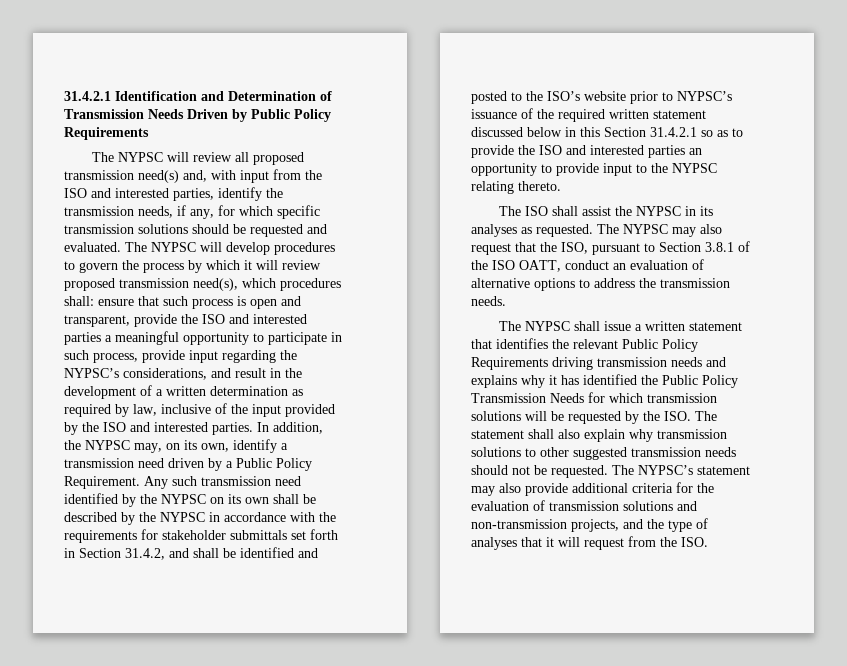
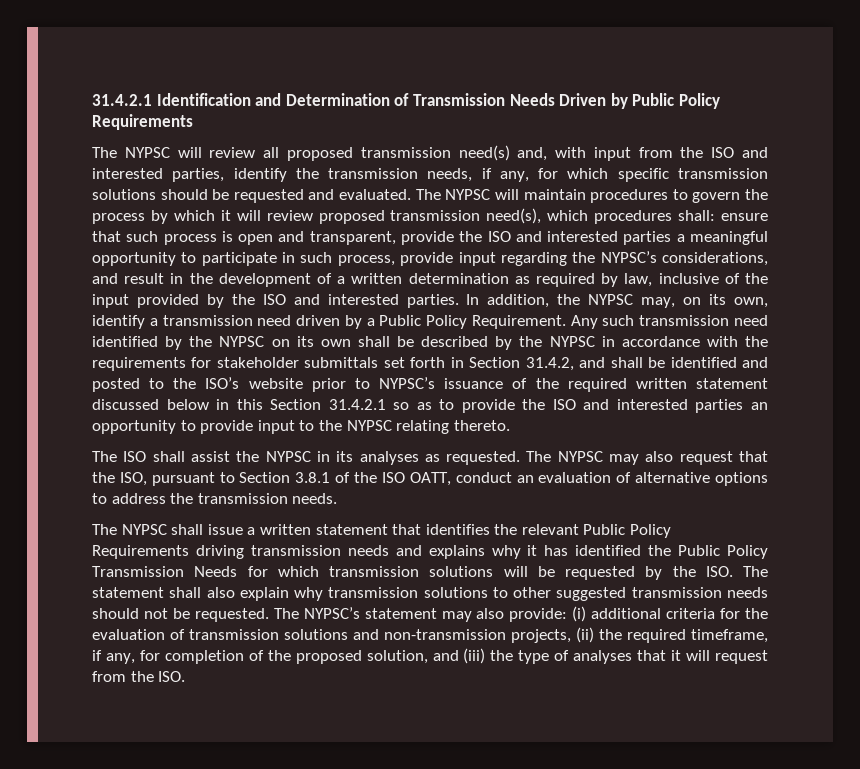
[226,242,270,255] develop -> [523,189,586,200] maintain
[525,483,568,496] provide -> [509,606,587,622] provide: (i)
[623,519,643,529] and -> [576,627,768,643] [92,648,486,664] (ii) the required timeframe, if any, for completion of the proposed solution, and (iii)

